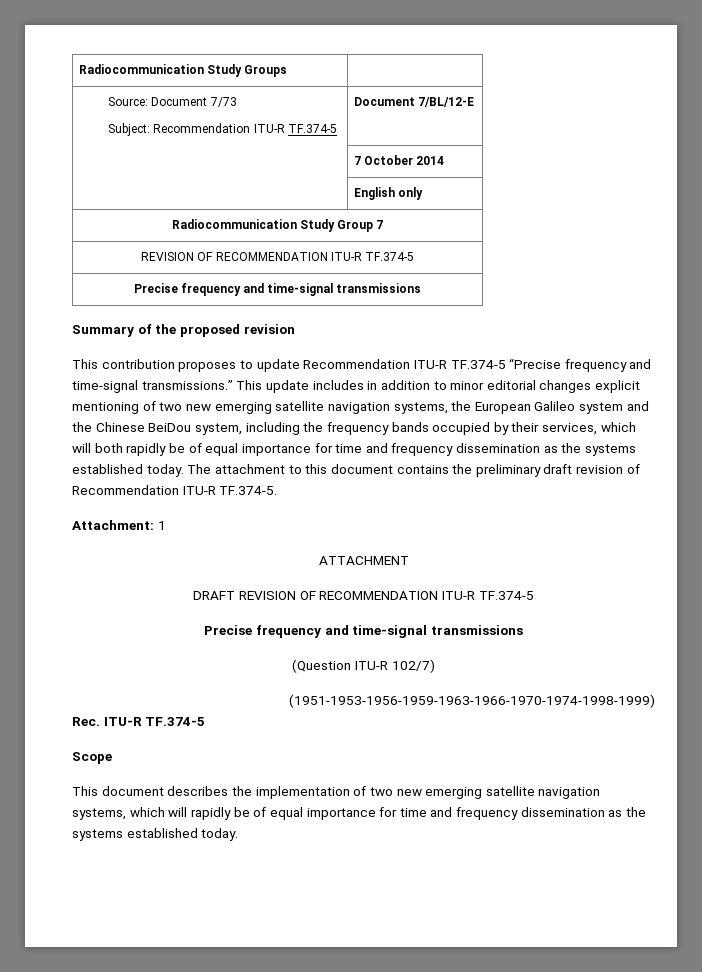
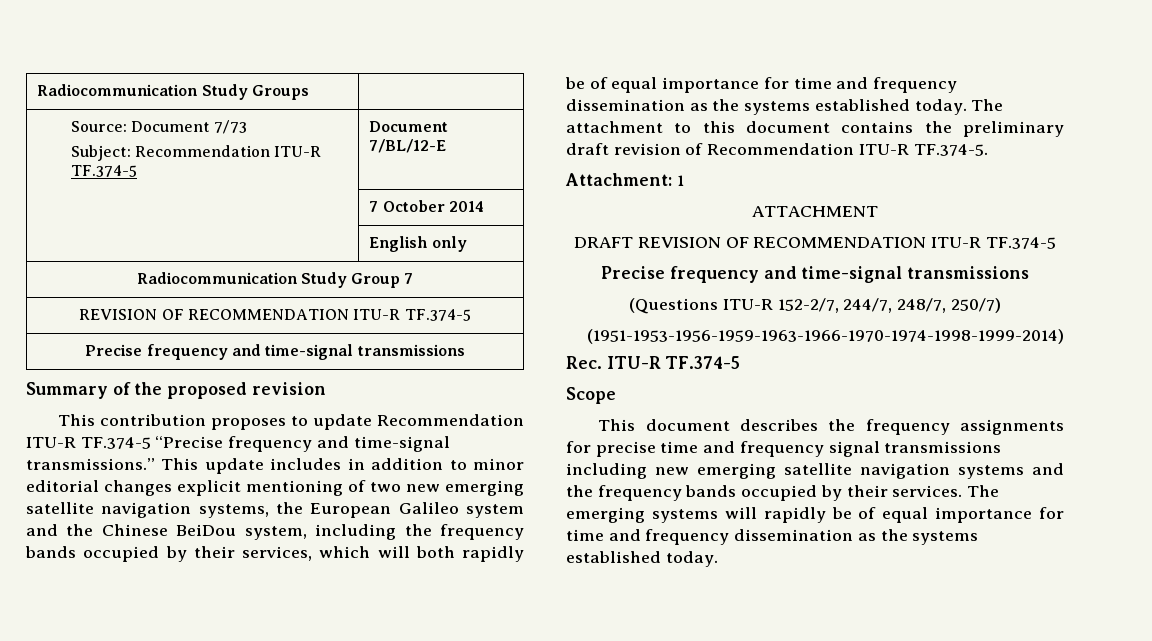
[292,659,435,673] [289,694,655,708] (Question ITU-R 102/7) // (1951-1953-1956-1959-1963-1966-1970-1974-1998-1999) -> [629,298,1001,314] [587,329,1064,344] (Questions ITU-R 152-2/7, 244/7, 248/7, 250/7) // (1951-1953-1956-1959-1963-1966-1970-1974-1998-1999-2014)
[255,786,601,799] [72,807,165,820] implementation of two new emerging satellite navigation systems, which -> [865,419,1064,435] [566,441,1002,457] [566,463,1064,479] [566,485,1000,501] [566,507,718,523] frequency assignments for precise time and frequency signal transmissions including new emerging satellite navigation systems and the frequency bands occupied by their services. The emerging systems

